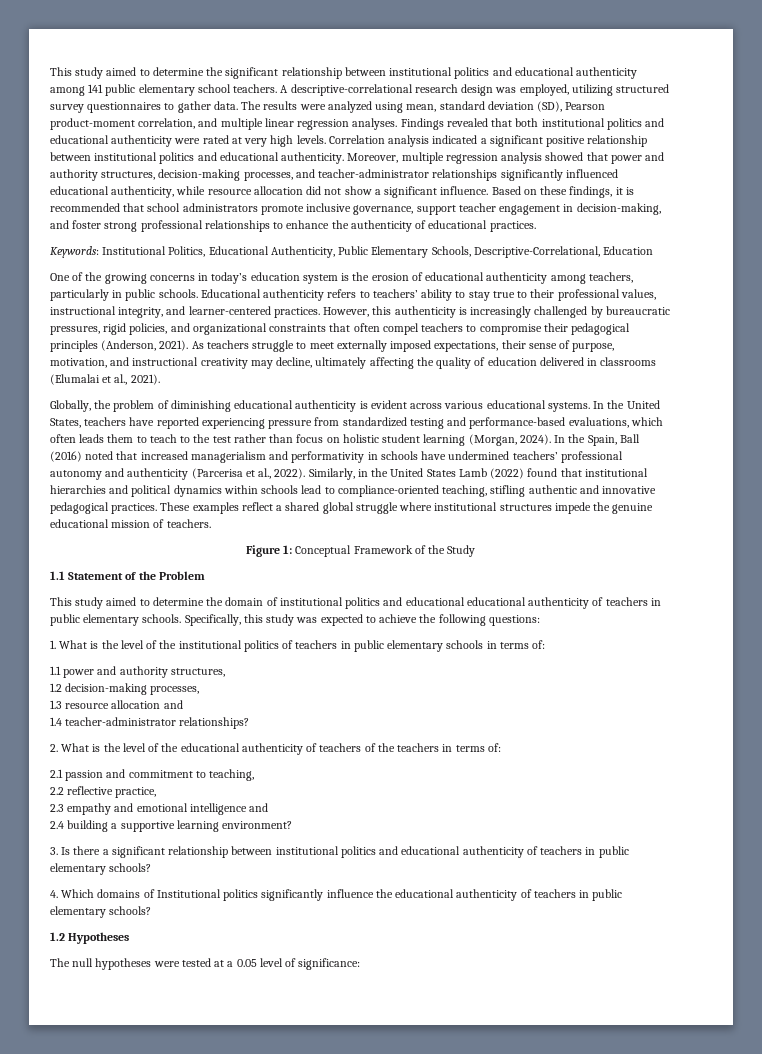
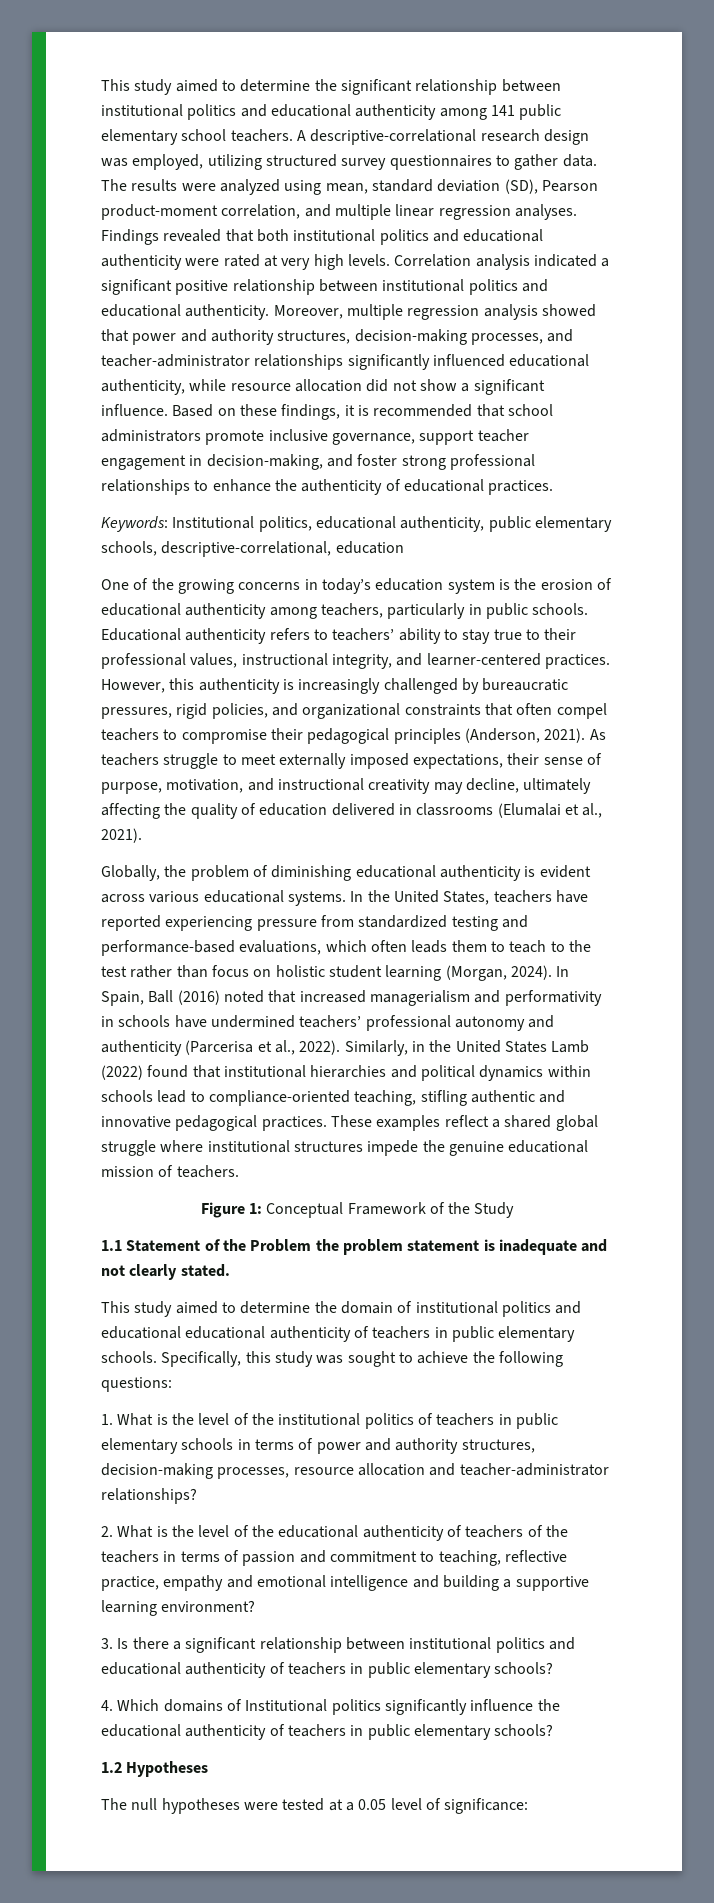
[168,246,654,258] Politics, Educational Authenticity, Public Elementary Schools, Descriptive-Correlational, Education -> [258,516,612,532] [101,541,404,557] politics, educational authenticity, public elementary schools, descriptive-correlational, education
[568,434,586,443] the -> (570, 971) none
(205, 575) none -> [315,1239,608,1255] [101,1264,230,1280] the problem statement is inadequate and not clearly stated.
[320,614,363,626] expected -> [347,1351,396,1367] sought
[532,640,546,649] [50,666,225,678] [50,683,200,695] [50,700,62,709] of: // 1.1 power and authority structures, // 1.2 decision-making processes, // 1.3 -> [298,1438,535,1454] [101,1463,290,1479] of power and authority structures, decision-making processes,
[50,717,62,726] // 1.4 -> (456, 1469) none
[487,743,501,752] [50,769,63,778] of: // 2.1 -> [223,1550,239,1562] of
[50,787,64,795] // 2.2 -> (501, 1558) none
[50,804,64,812] // 2.3 -> (159, 1583) none
[50,821,64,829] // 2.4 -> (439, 1581) none

